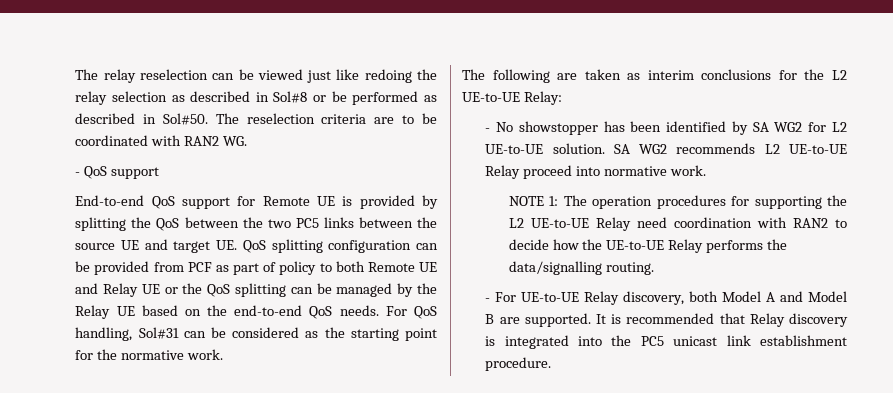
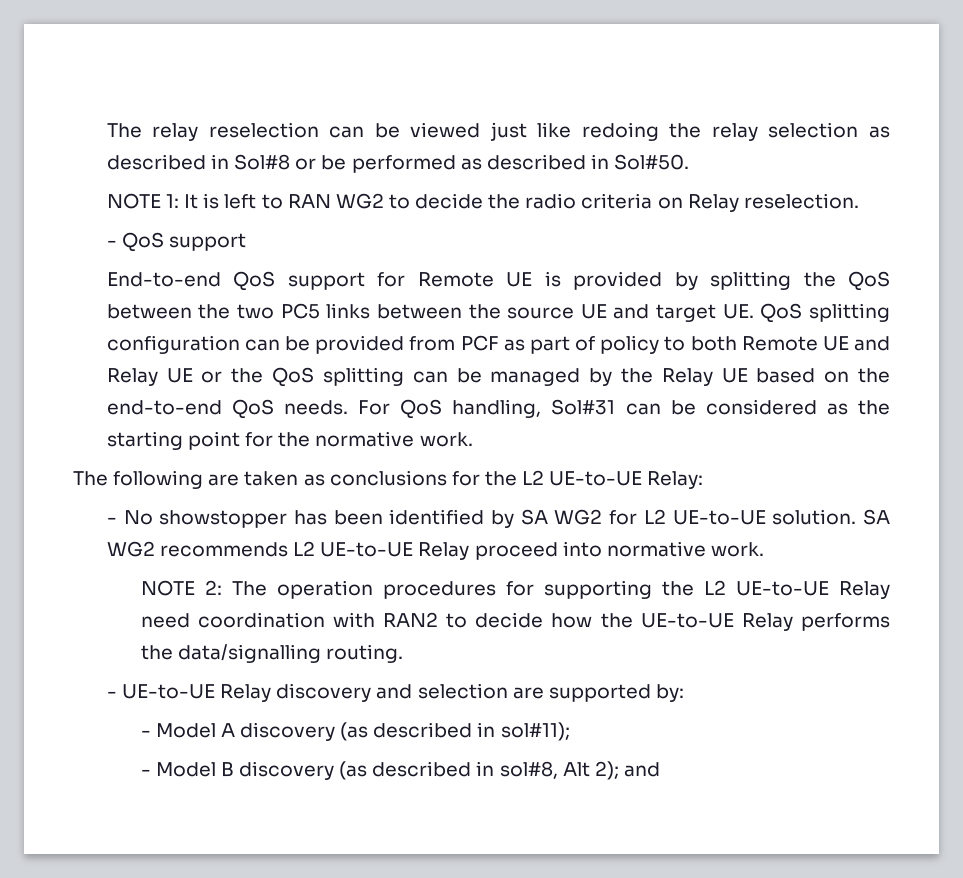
[215,113,437,124] [75,135,248,146] The reselection criteria are to be coordinated with RAN2 WG. -> [106,193,859,212] // NOTE 1: It is left to RAN WG2 to decide the radio criteria on Relay reselection.
[647,70,694,80] interim -> (325, 480) none
[549,196,559,206] 1: -> [204,580,222,595] 2:
[495,291,848,305] [485,313,848,327] [485,335,847,349] [485,357,552,371] For UE-to-UE Relay discovery, both Model A and Model B are supported. It is recommended that Relay discovery is integrated into the PC5 unicast link establishment procedure. -> [121,683,684,702] [140,722,570,741] [140,761,660,780] UE-to-UE Relay discovery and selection are supported by: // - Model A discovery (as described in sol#11); // - Model B discovery (as described in sol#8, Alt 2); and

